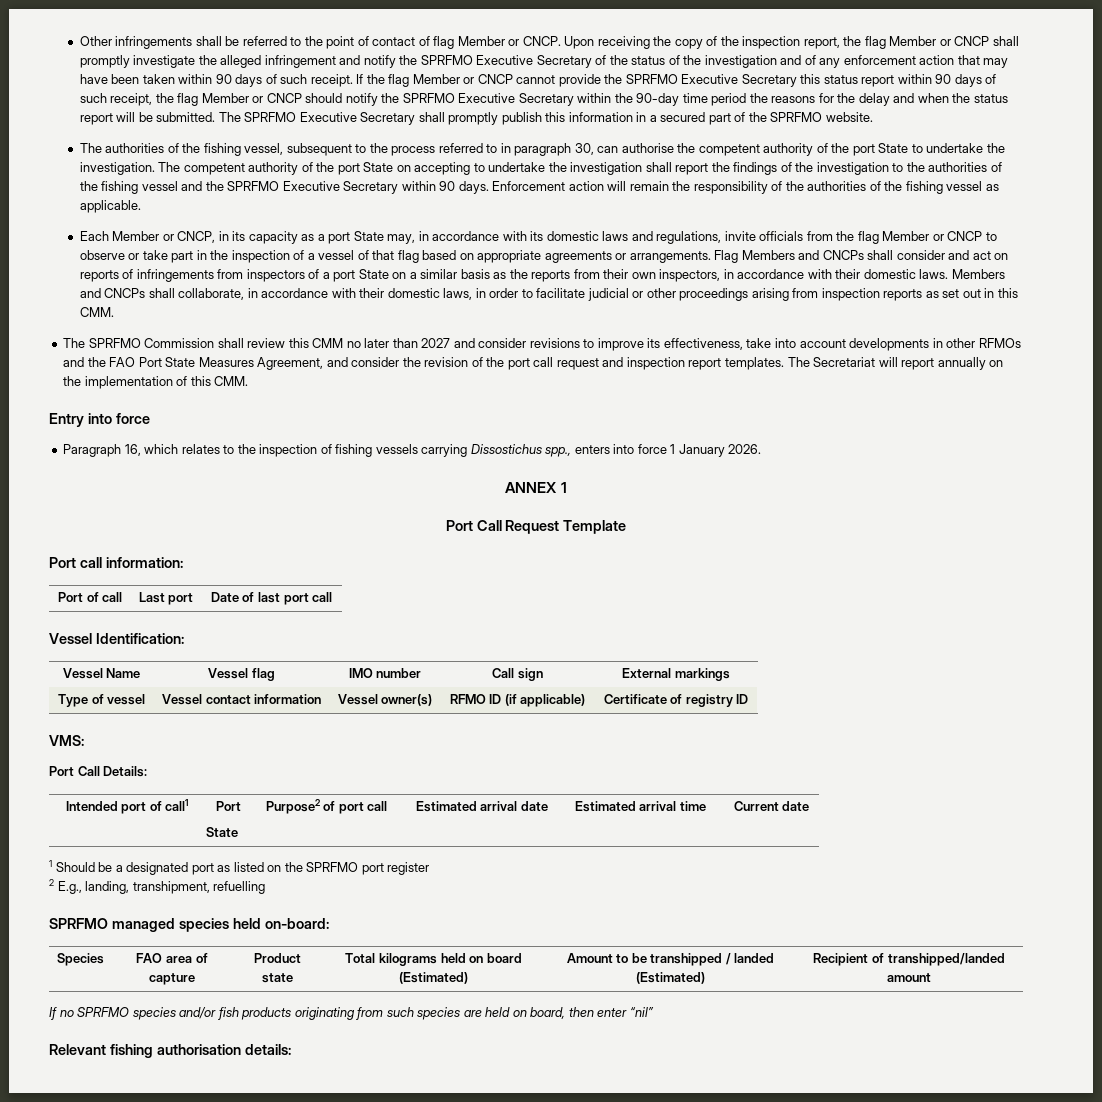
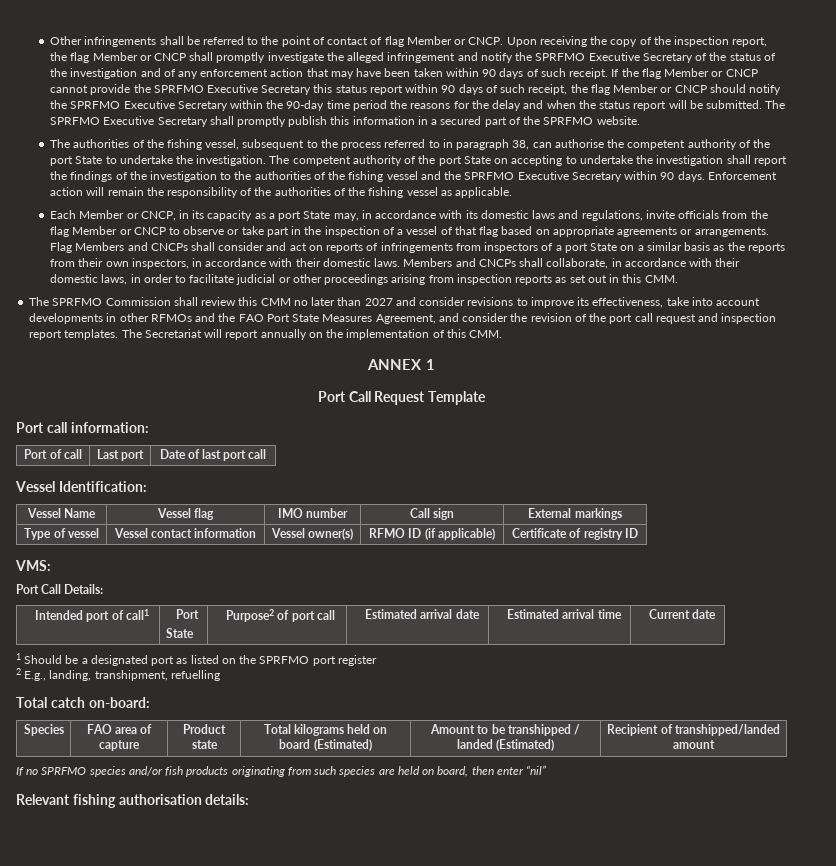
[574,143,594,155] 30, -> [512,140,530,150] 38,
[49,413,150,427] [63,444,762,457] // Entry into force // Paragraph 16, which relates to the inspection of fishing vessels carrying Dissostichus spp., enters into force 1 January 2026. -> (503, 334) none
[49,918,261,932] SPRFMO managed species held -> [16,697,85,708] Total catch

